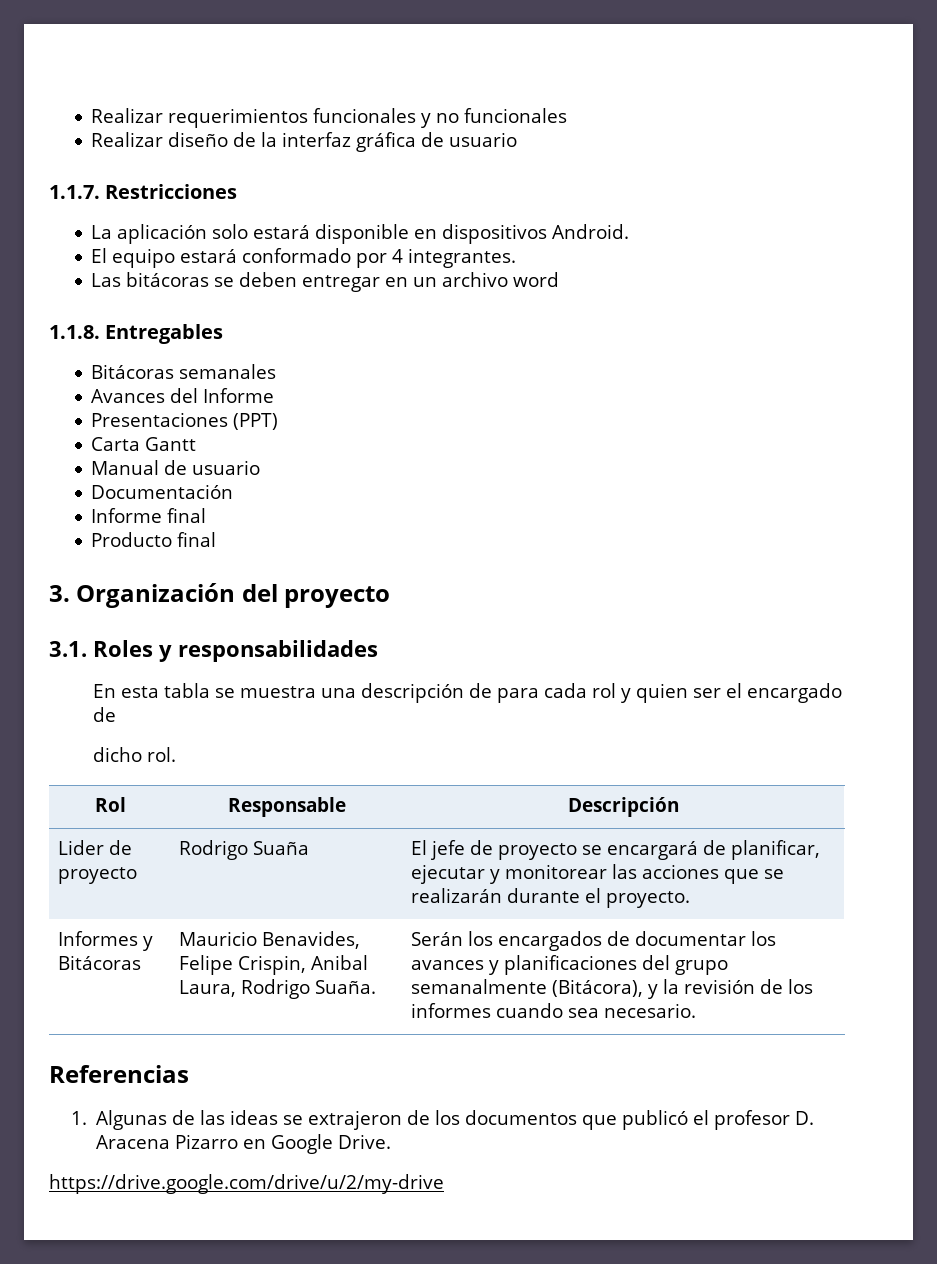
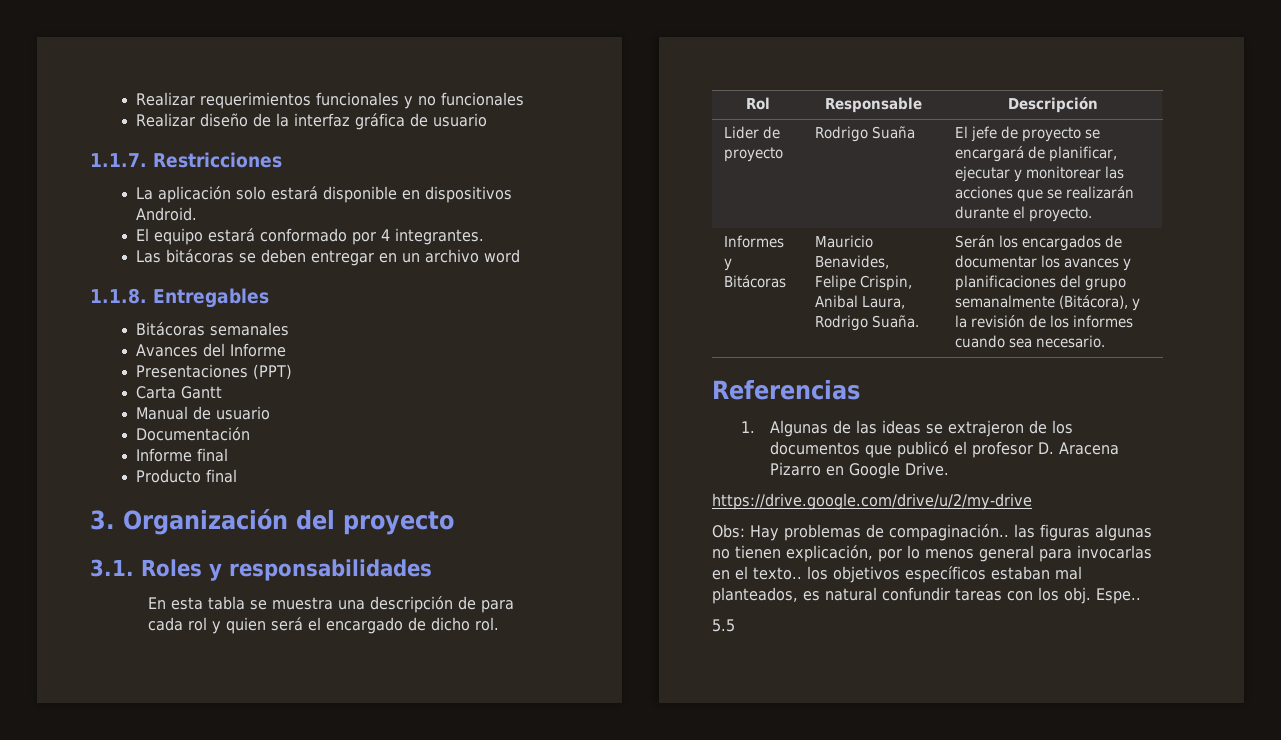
[692,688,721,698] ser -> [270,617,303,631] será
(116, 714) // -> (426, 624) none
(444, 1184) none -> [712,524,1152,541] [712,545,1152,562] [712,566,1082,583] [712,587,1141,604] [712,619,735,632] // Obs: Hay problemas de compaginación.. las figuras algunas no tienen explicación, por lo menos general para invocarlas en el texto.. los objetivos específicos estaban mal planteados, es natural confundir tareas con los obj. Espe.. // 5.5

